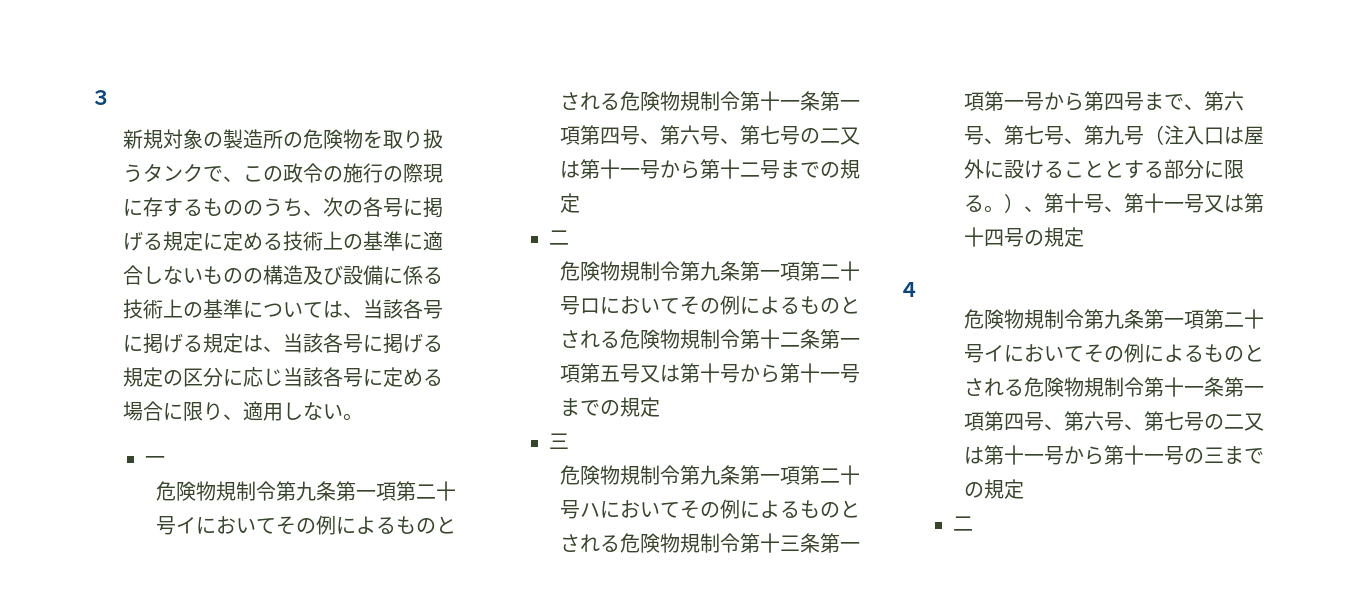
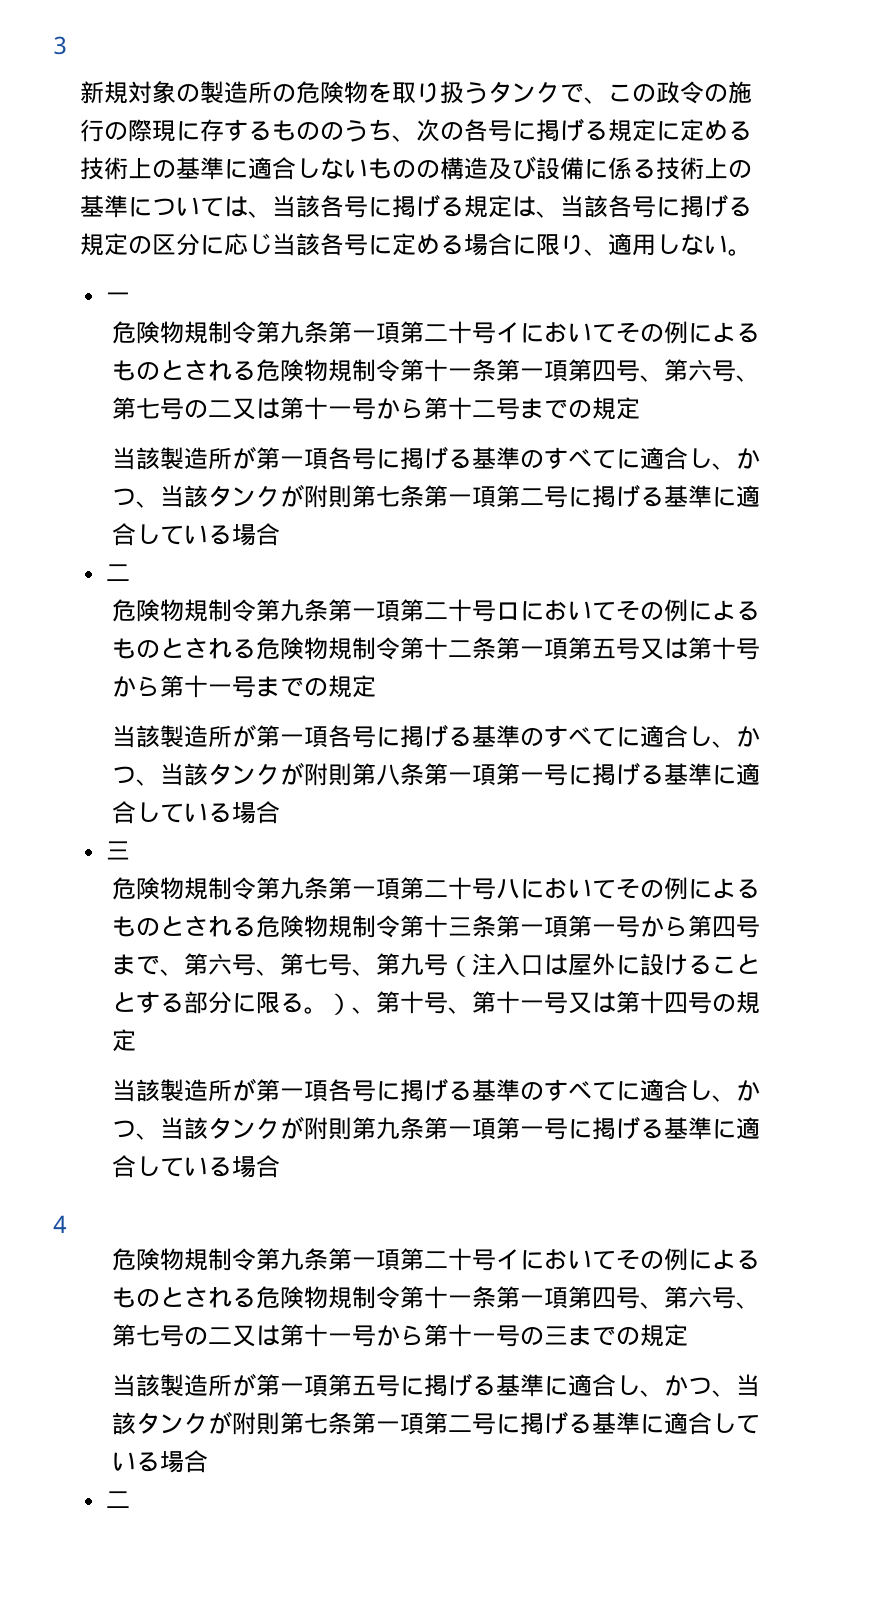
(580, 203) none -> [112,446,761,470] [112,484,761,508] [112,523,281,546] // 当該製造所が第一項各号に掲げる基準のすべてに適合し、かつ、当該タンクが附則第七条第一項第二号に掲げる基準に適合している場合
(660, 407) none -> [112,724,761,748] [112,762,761,786] [112,801,281,824] // 当該製造所が第一項各号に掲げる基準のすべてに適合し、かつ、当該タンクが附則第八条第一項第一号に掲げる基準に適合している場合
(1084, 237) none -> [112,1078,761,1102] [112,1116,761,1140] [112,1155,281,1178] // 当該製造所が第一項各号に掲げる基準のすべてに適合し、かつ、当該タンクが附則第九条第一項第一号に掲げる基準に適合している場合
(1024, 489) none -> [112,1373,761,1397] [112,1411,761,1435] [112,1450,209,1473] // 当該製造所が第一項第五号に掲げる基準に適合し、かつ、当該タンクが附則第七条第一項第二号に掲げる基準に適合している場合

